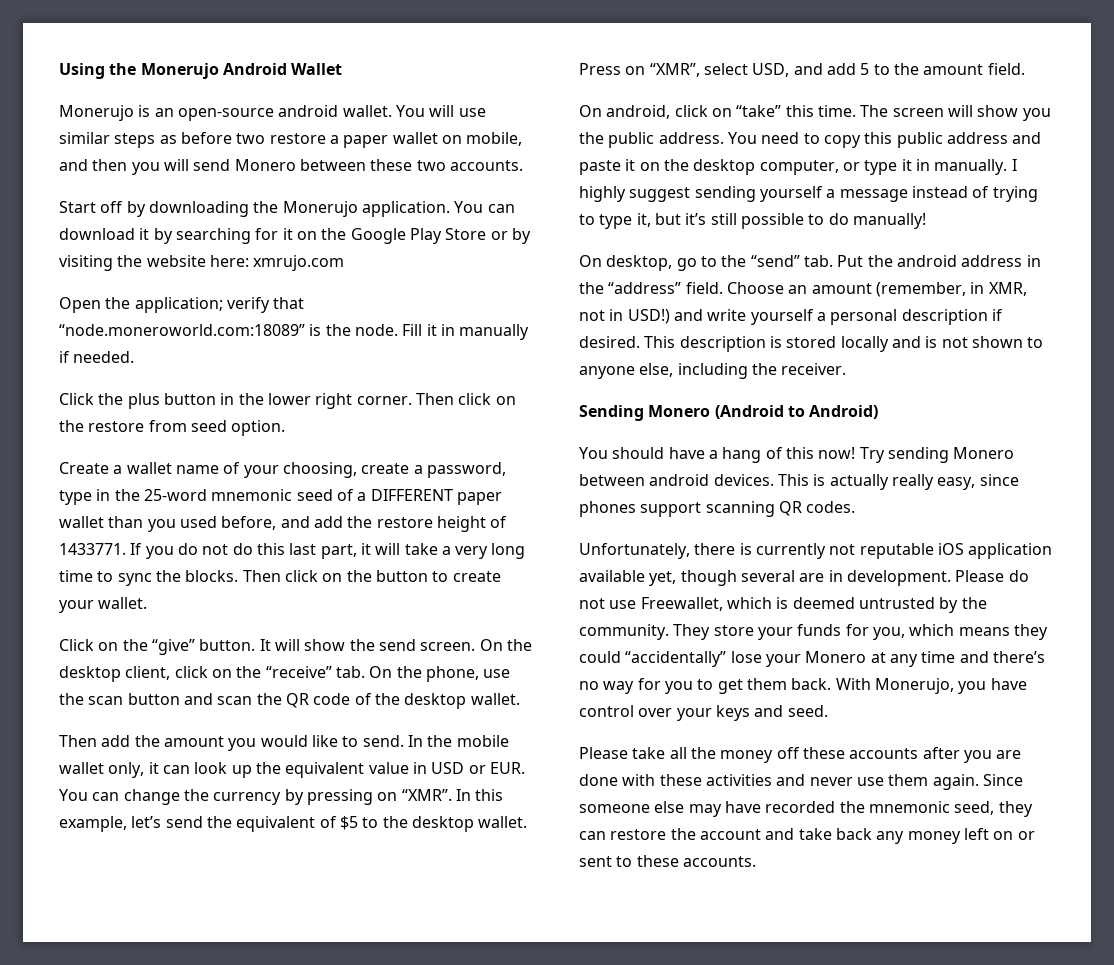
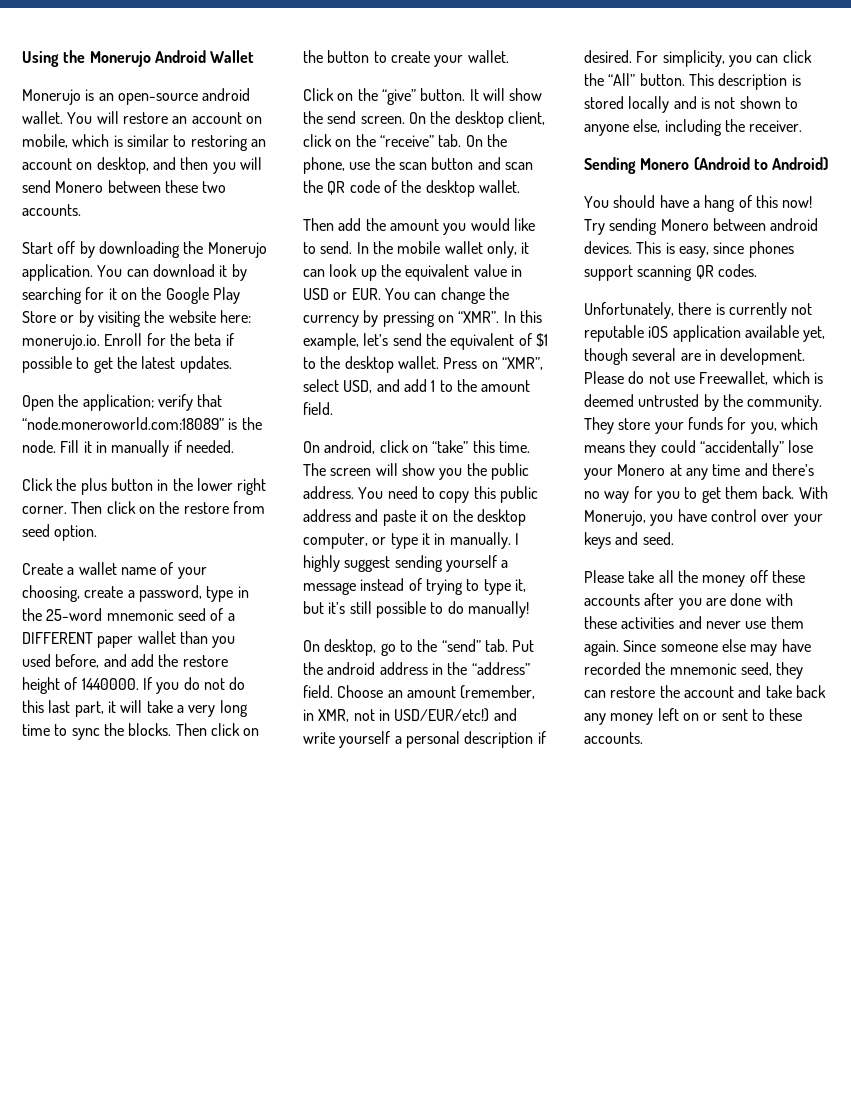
[458,108,486,117] [59,132,523,148] use similar steps as before two restore a paper wallet on mobile, -> [122,112,262,124] [22,134,266,151] [22,157,149,174] restore an account on mobile, which is similar to restoring an account on desktop,
[253,255,345,271] xmrujo.com -> [22,333,234,350] [22,356,232,373] monerujo.io. Enroll for the beta if possible to get the latest updates.
[59,543,126,555] 1433771. -> [81,678,139,690] 1440000.
[339,816,358,830] $5 -> [535,333,548,347] $1
[860,63,870,75] 5 -> [431,380,436,392] 1
[627,309,670,324] USD!) -> [394,708,490,722] USD/EUR/etc!)
(640, 342) none -> [636,50,812,67] [584,73,685,86] For simplicity, you can click the “All” button.
[829,474,934,490] actually really -> (675, 248) none

